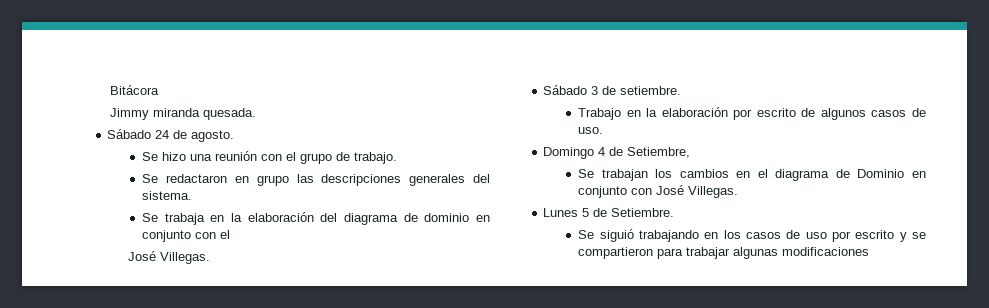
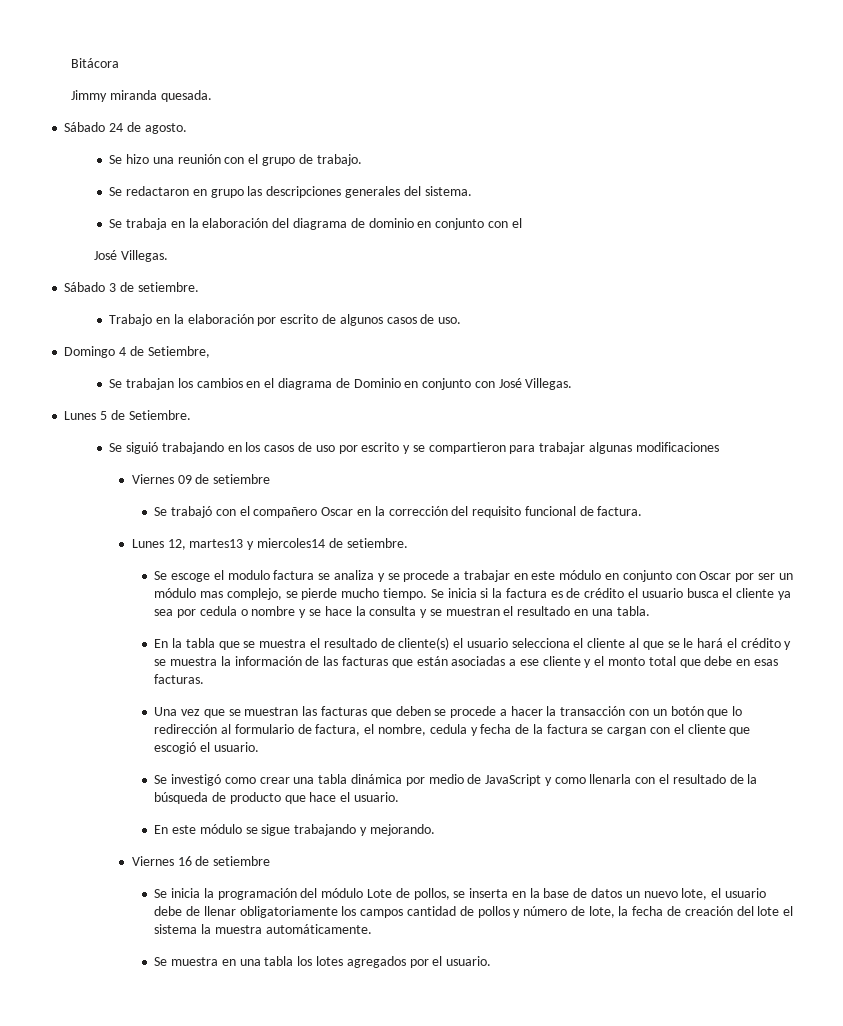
(870, 251) none -> [131,474,271,484] [154,506,643,518] [131,538,408,550] [154,570,793,582] [154,588,791,600] [154,606,650,618] [154,637,792,650] [154,656,778,668] [154,674,205,684] [154,706,743,718] [154,724,751,736] [154,742,259,754] [154,774,758,786] [154,792,399,804] [154,824,435,836] [131,856,271,866] [154,888,766,900] [154,906,794,918] [154,924,372,934] [154,956,492,968] // Viernes 09 de setiembre // Se trabajó con el compañero Oscar en la corrección del requisito funcional de factura. // Lunes 12, martes13 y miercoles14 de setiembre. // Se escoge el modulo factura se analiza y se procede a trabajar en este módulo en conjunto con Oscar por ser un módulo mas complejo, se pierde mucho tiempo. Se inicia si la factura es de crédito el usuario busca el cliente ya sea por cedula o nombre y se hace la consulta y se muestran el resultado en una tabla. // En la tabla que se muestra el resultado de cliente(s) el usuario selecciona el cliente al que se le hará el crédito y se muestra la información de las facturas que están asociadas a ese cliente y el monto total que debe en esas facturas. // Una vez que se muestran las facturas que deben se procede a hacer la transacción con un botón que lo redirección al formulario de factura, el nombre, cedula y fecha de la factura se cargan con el cliente que escogió el usuario. // Se investigó como crear una tabla dinámica por medio de JavaScript y como llenarla con el resultado de la búsqueda de producto que hace el usuario. // En este módulo se sigue trabajando y mejorando. // Viernes 16 de setiembre // Se inicia la programación del módulo Lote de pollos, se inserta en la base de datos un nuevo lote, el usuario debe de llenar obligatoriamente los campos cantidad de pollos y número de lote, la fecha de creación del lote el sistema la muestra automáticamente. // Se muestra en una tabla los lotes agregados por el usuario.

